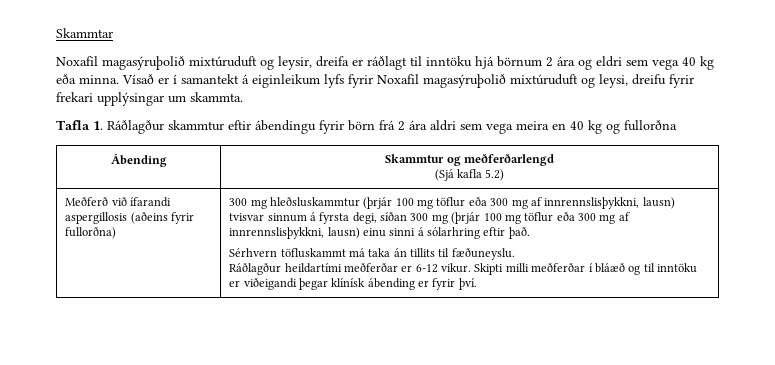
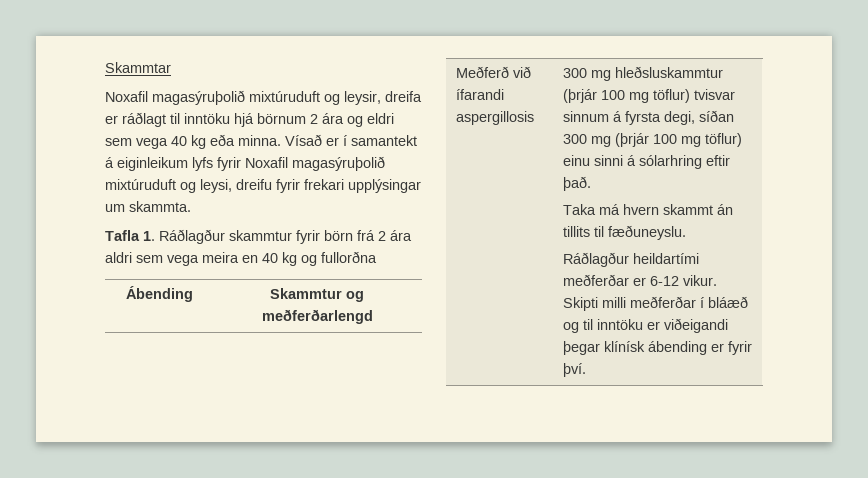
[228,120,316,134] eftir ábendingu -> (292, 235) none
[434,169,505,181] // (Sjá kafla 5.2) -> (373, 316) none
[130,212,194,224] [65,227,117,239] (aðeins fyrir fullorðna) -> (535, 118) none
[436,197,675,209] töflur eða 300 mg af innrennslisþykkni, lausn) -> [653,89,691,103] töflur)
[524,212,630,224] [229,227,360,239] töflur eða 300 mg af innrennslisþykkni, lausn) -> [705,133,743,147] töflur)
[229,248,391,258] Sérhvern töfluskammt má taka -> [563,204,714,215] Taka má hvern skammt

